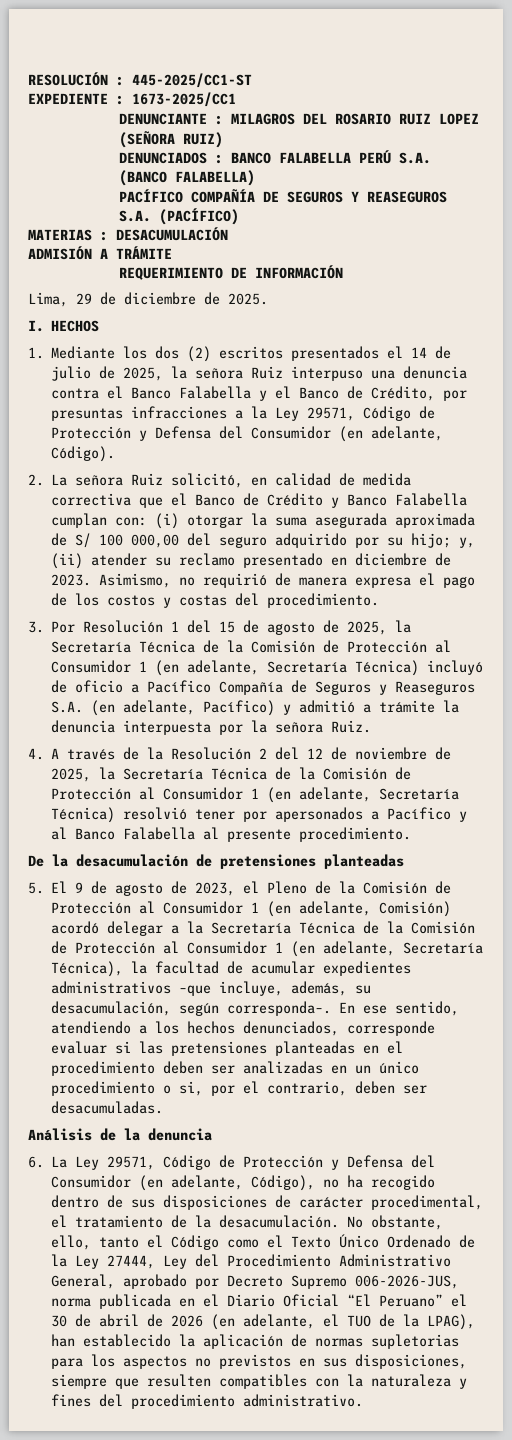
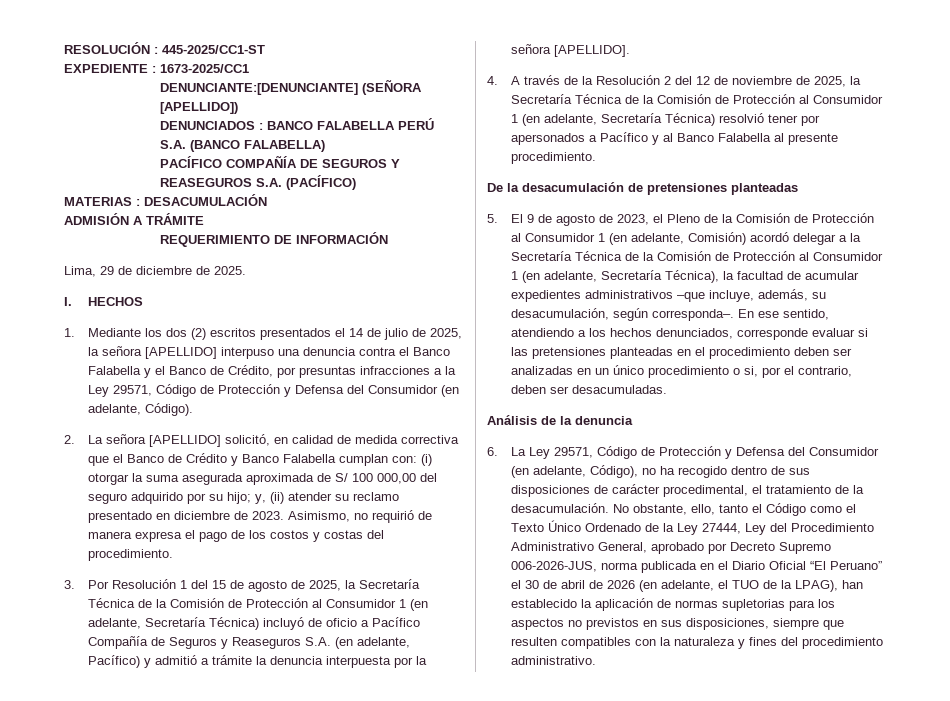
[118,113,479,125] [118,131,223,148] DENUNCIANTE : MILAGROS DEL ROSARIO RUIZ LOPEZ (SEÑORA RUIZ) -> [159,80,422,95] [159,102,238,114] DENUNCIANTE:[DENUNCIANTE] (SEÑORA [APELLIDO])
[251,366,284,379] Ruiz -> [144,347,217,359] [APELLIDO]
[131,473,164,486] Ruiz -> [148,435,221,447] [APELLIDO]
[331,720,372,733] Ruiz. -> [553,45,630,57] [APELLIDO].

